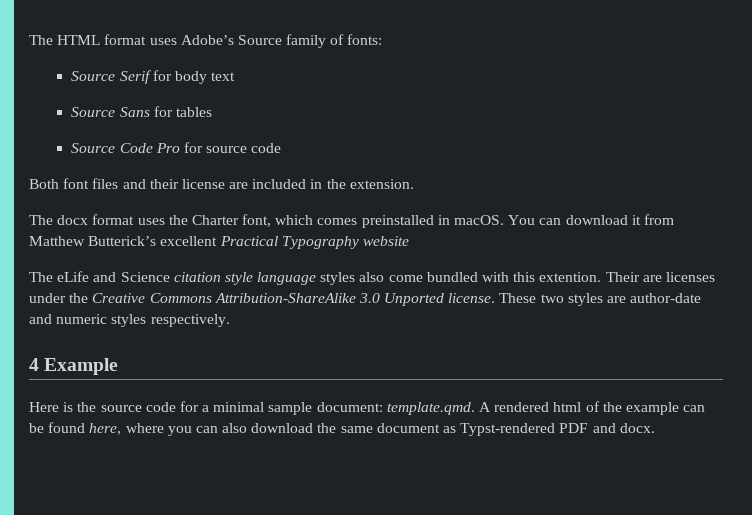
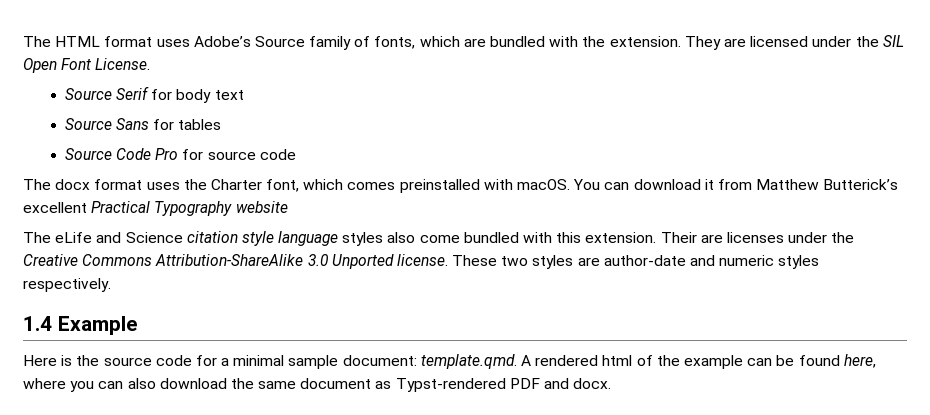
[347,34,383,45] fonts: -> [374,35,904,50] [23,58,151,73] fonts, which are bundled with the extension. They are licensed under the SIL Open Font License.
[29,178,414,189] // Both font files and their license are included in the extension. -> (296, 154) none
[437,215,450,225] in -> [483,179,513,190] with
[539,272,602,282] extention. -> [585,232,657,243] extension.
[29,358,39,371] 4 -> [23,316,52,331] 1.4

